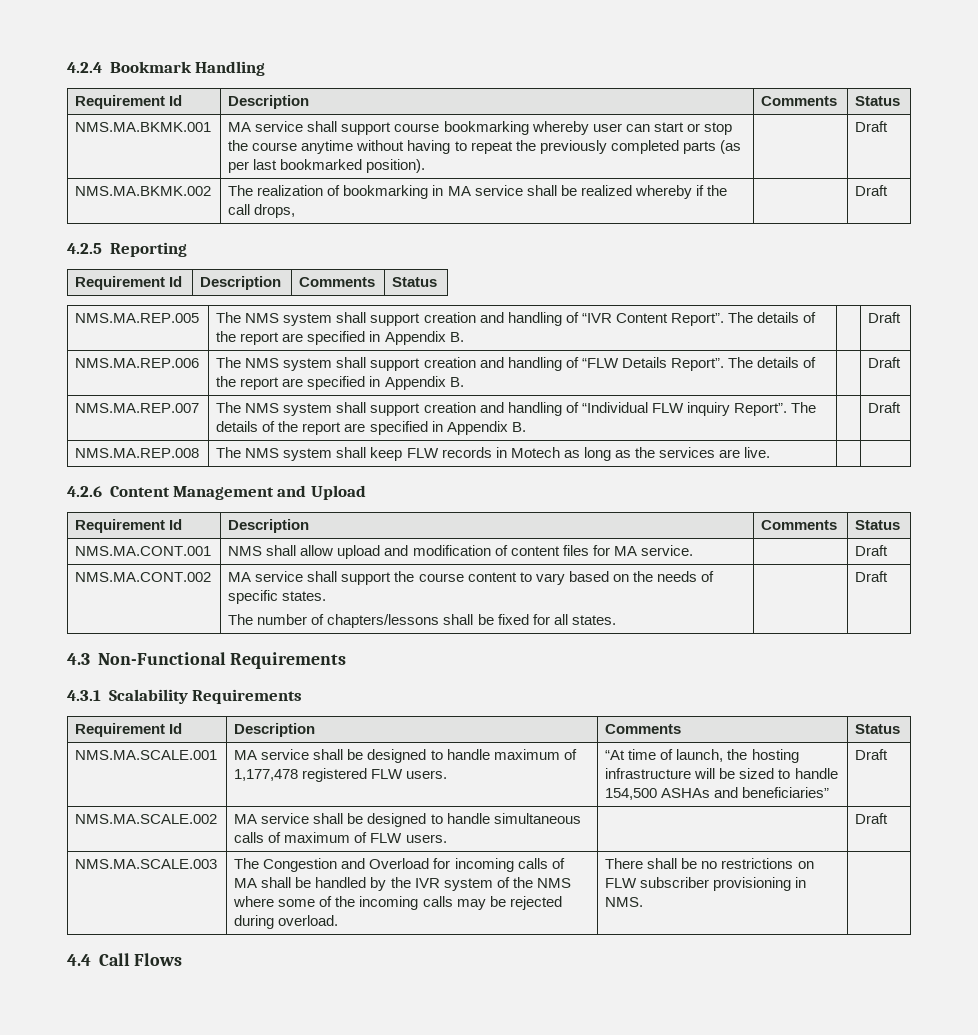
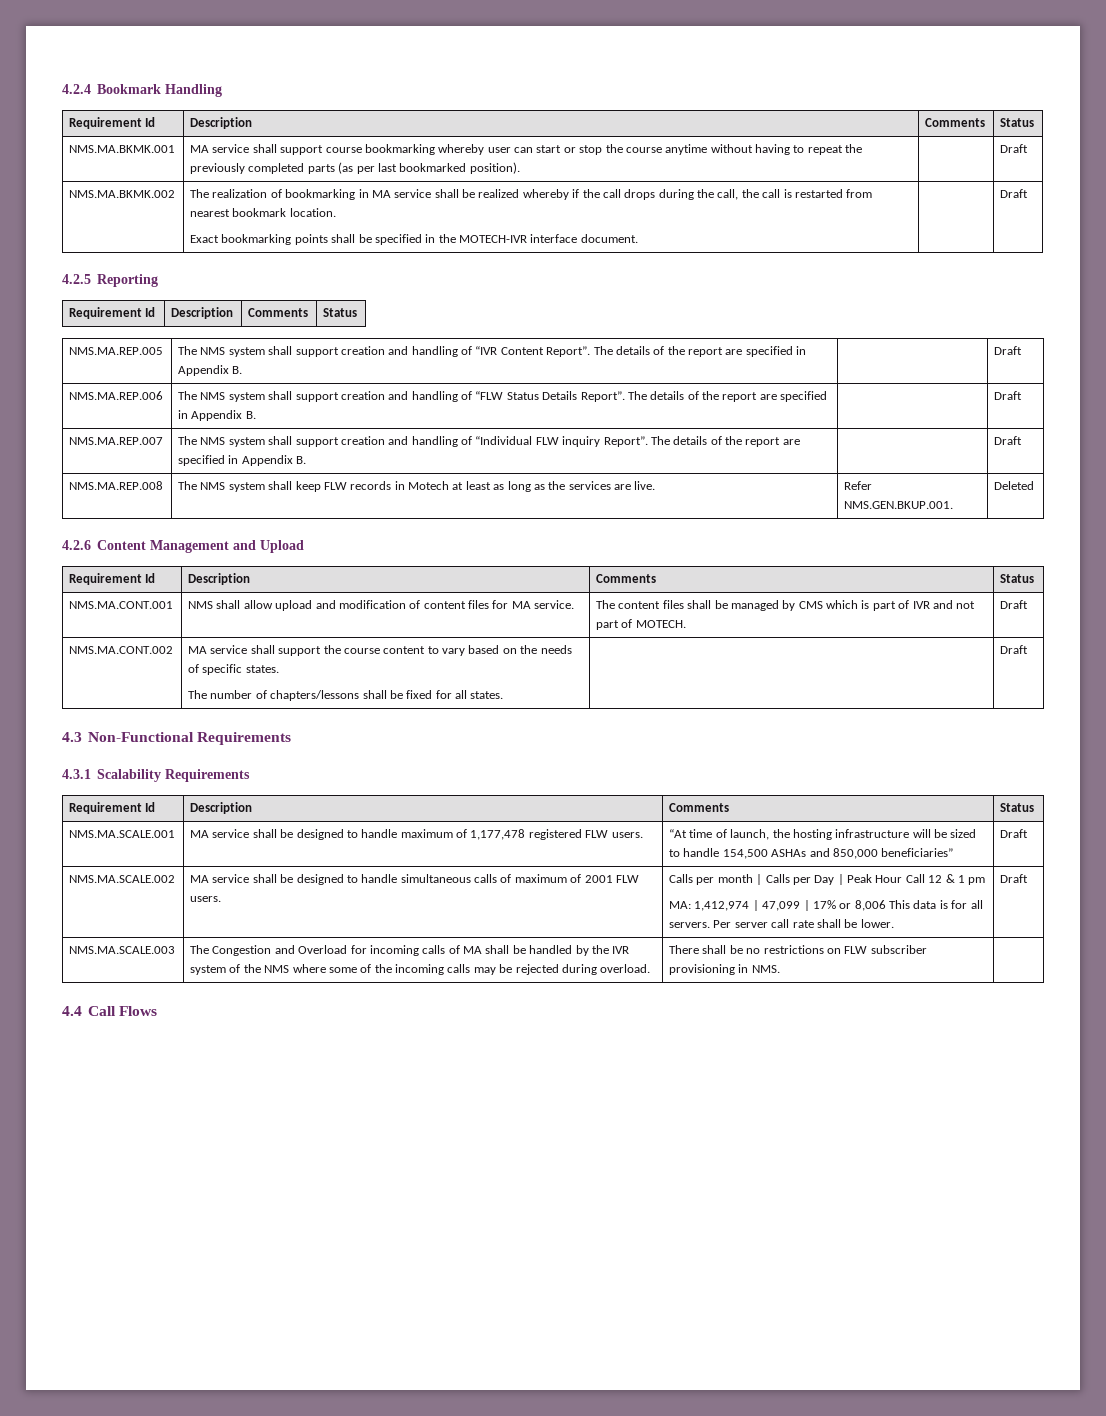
[254,204,296,218] drops, -> [624,189,873,200] [190,208,336,217] [190,234,638,245] drops during the call, the call is restarted from nearest bookmark location. // Exact bookmarking points shall be specified in the MOTECH-IVR interface document.
(619, 363) none -> [506,392,539,400] Status
(560, 452) none -> [452,481,491,490] at least
(771, 452) | -> [844,481,873,490] [844,501,954,509] [994,481,1035,490] Refer NMS.GEN.BKUP.001. | Deleted
(693, 550) none -> [596,600,976,611] [596,619,686,630] The content files shall be managed by CMS which is part of IVR and not part of MOTECH.
(739, 792) none -> [832,848,878,859] 850,000
[370,833,447,843] FLW users. | -> [584,875,639,883] [190,896,222,902] [669,874,986,885] [669,900,983,911] [669,919,894,928] 2001 FLW users. | Calls per month | Calls per Day | Peak Hour Call 12 & 1 pm // MA: 1,412,974 | 47,099 | 17% or 8,006 This data is for all servers. Per server call rate shall be lower.

